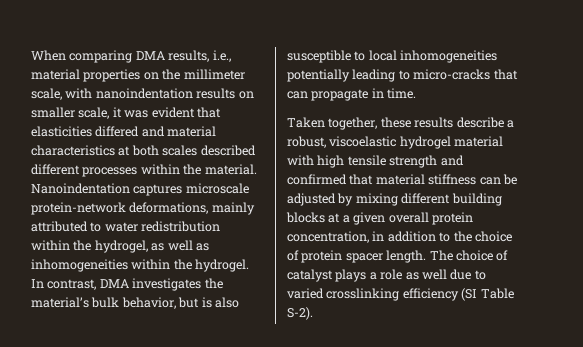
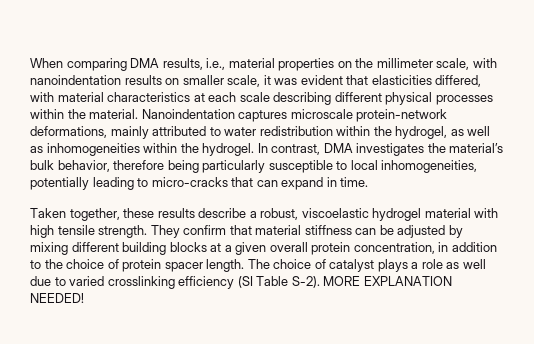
[95,126,165,137] differed and -> [435,75,482,87] [30,92,54,102] differed, with
[131,145,256,156] [31,164,80,175] both scales described different -> [208,92,433,105] each scale describing different physical
[178,297,239,308] but is also -> [113,160,266,173] therefore being particularly
[400,50,498,63] inhomogeneities -> [381,160,478,173] inhomogeneities,
[311,89,369,101] propagate -> [281,177,324,190] expand
[389,155,464,168] [287,174,347,185] strength and confirmed -> [98,225,227,238] strength. They confirm
(313, 313) none -> [323,276,452,286] [30,293,84,303] MORE EXPLANATION NEEDED!

